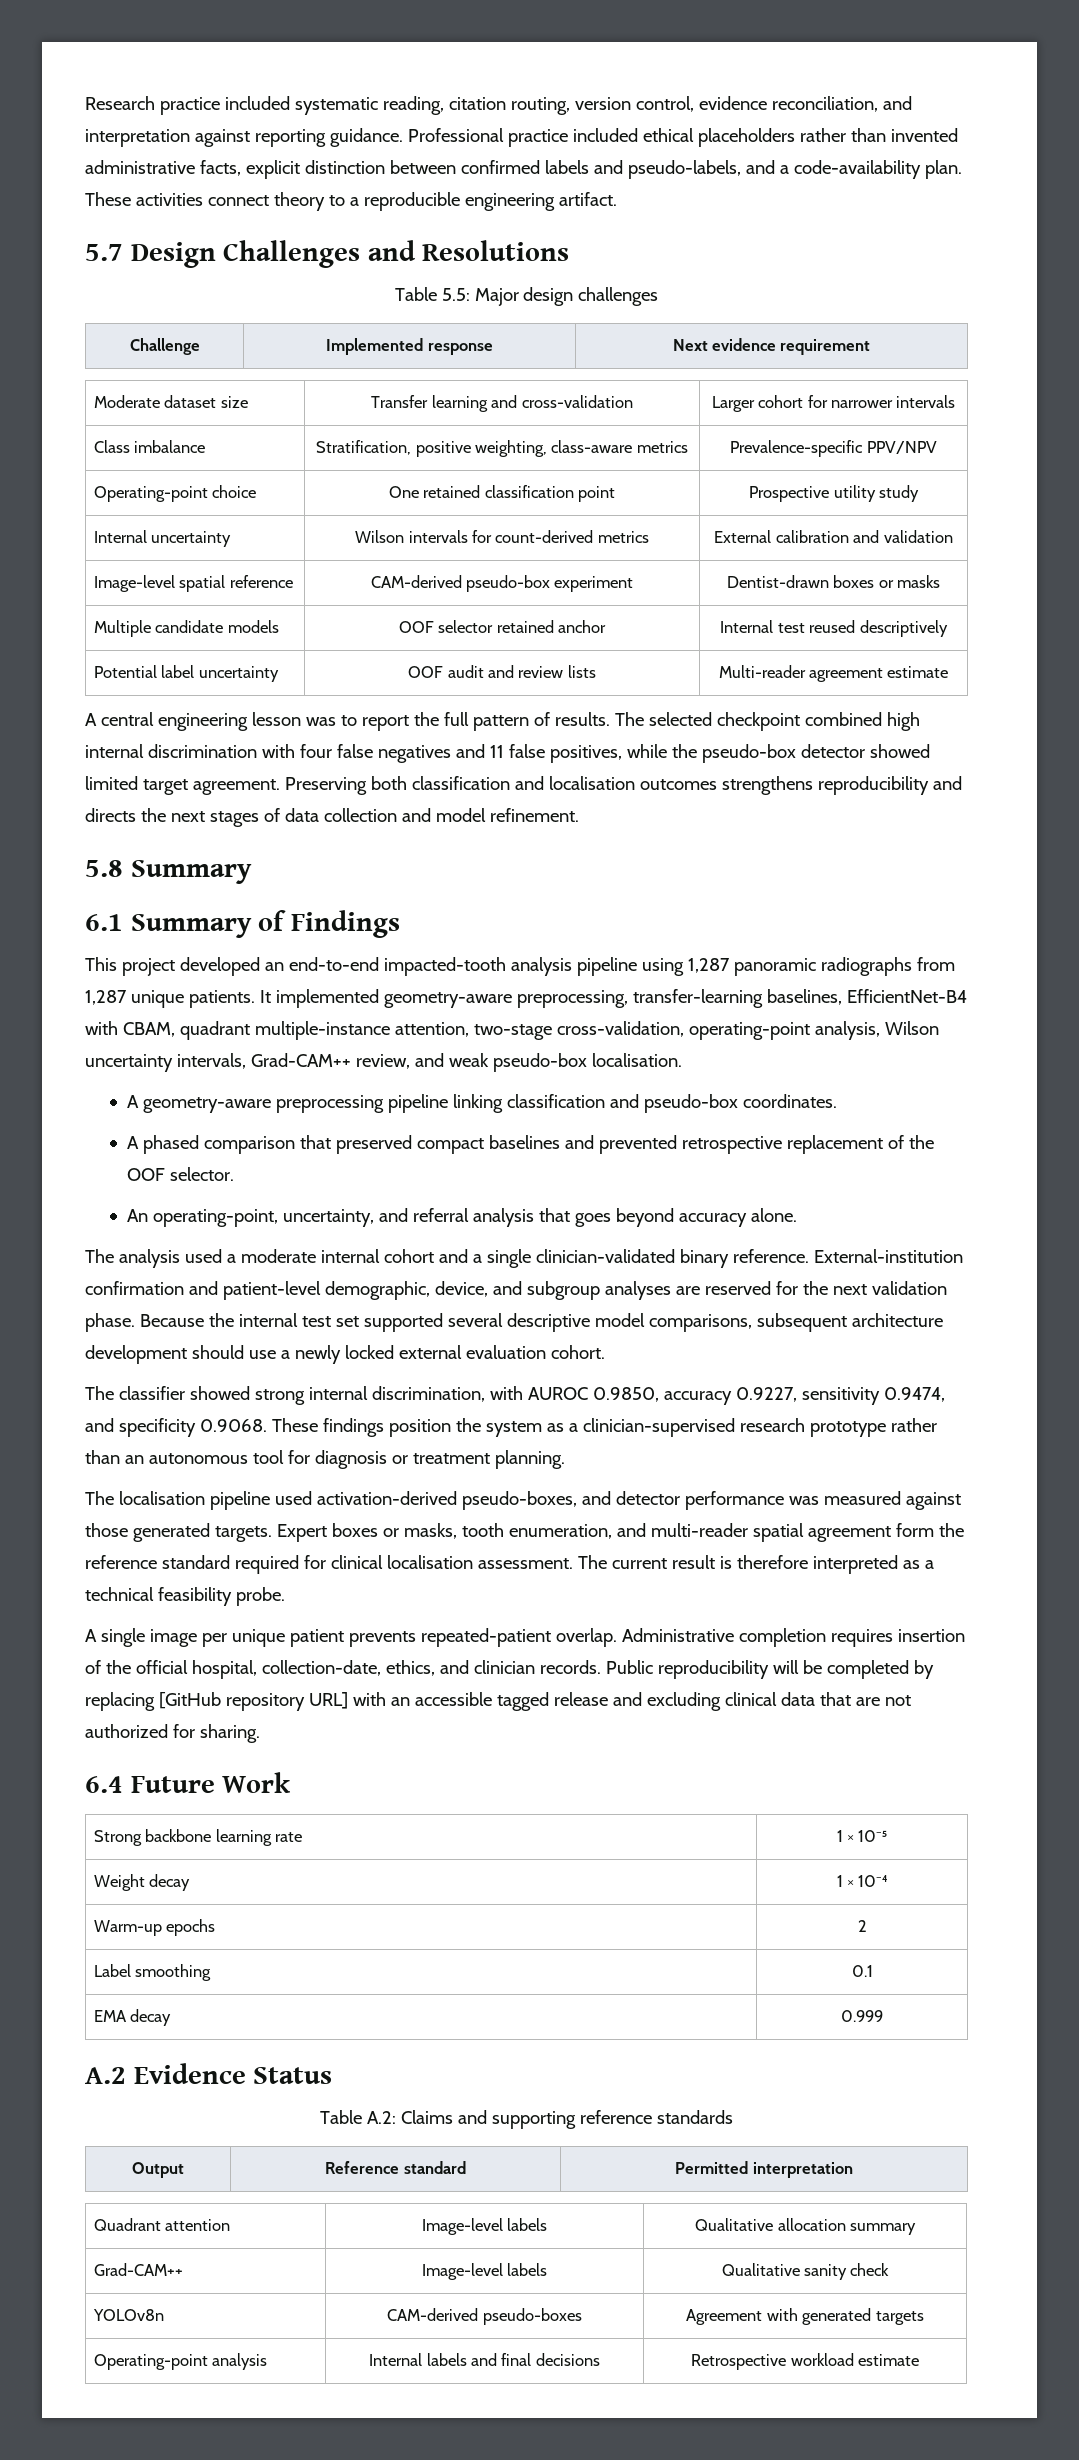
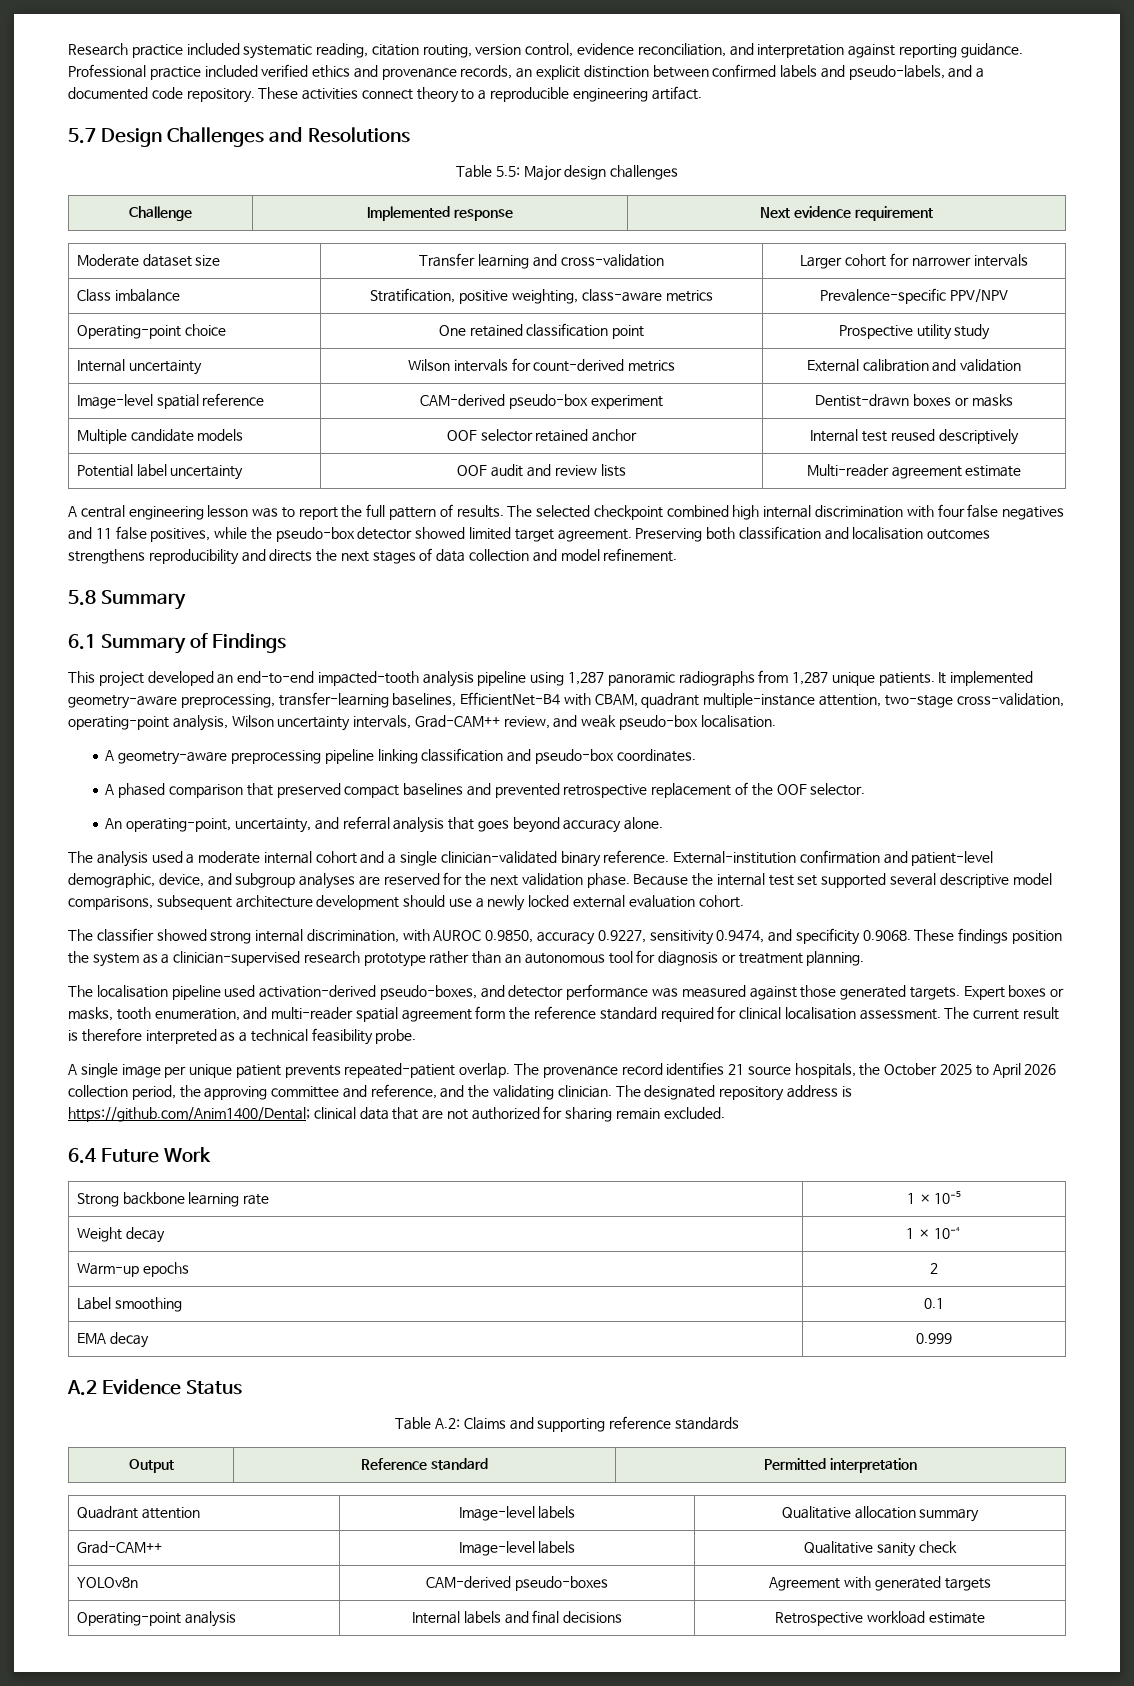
[642,128,958,147] [85,160,241,176] ethical placeholders rather than invented administrative facts, -> [261,64,533,80] verified ethics and provenance records, an
[793,160,962,179] code-availability plan. -> [68,87,255,103] documented code repository.
[621,1628,965,1647] [85,1660,934,1679] [85,1692,721,1711] Administrative completion requires insertion of the official hospital, collection-date, ethics, and clinician records. Public reproducibility will be completed by replacing [GitHub repository URL] with an accessible tagged release and excluding -> [514,1062,1057,1078] [68,1084,852,1101] [68,1107,310,1122] The provenance record identifies 21 source hospitals, the October 2025 to April 2026 collection period, the approving committee and reference, and the validating clinician. The designated repository address is https://github.com/Anim1400/Dental;
[199,1724,260,1743] sharing. -> [565,1107,725,1122] sharing remain excluded.

